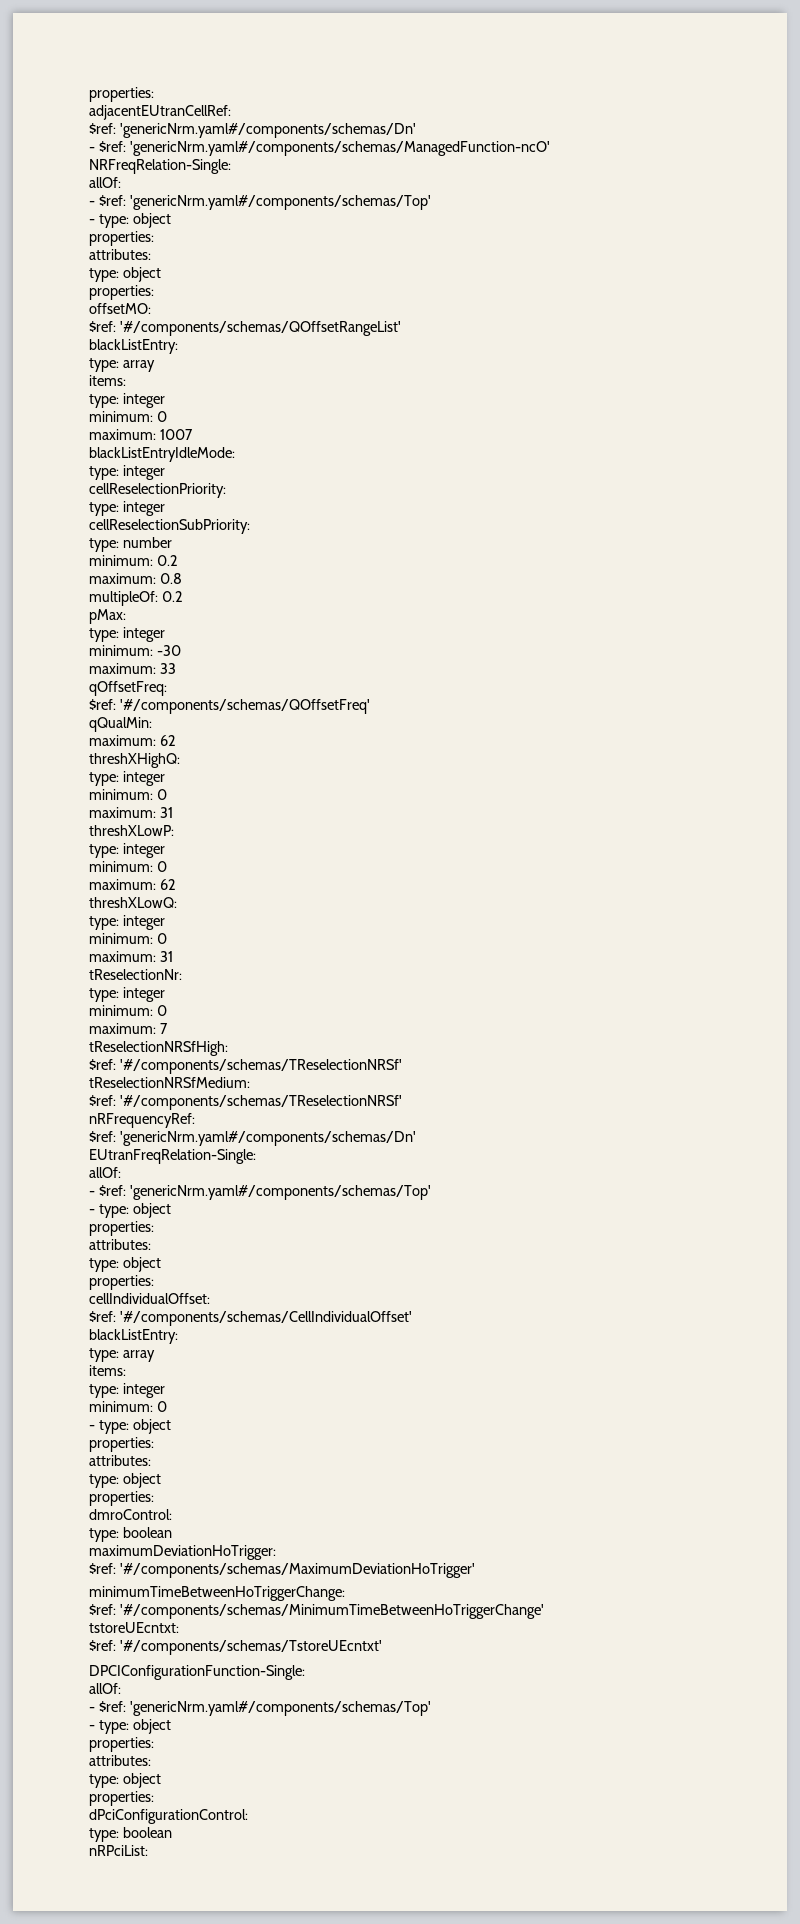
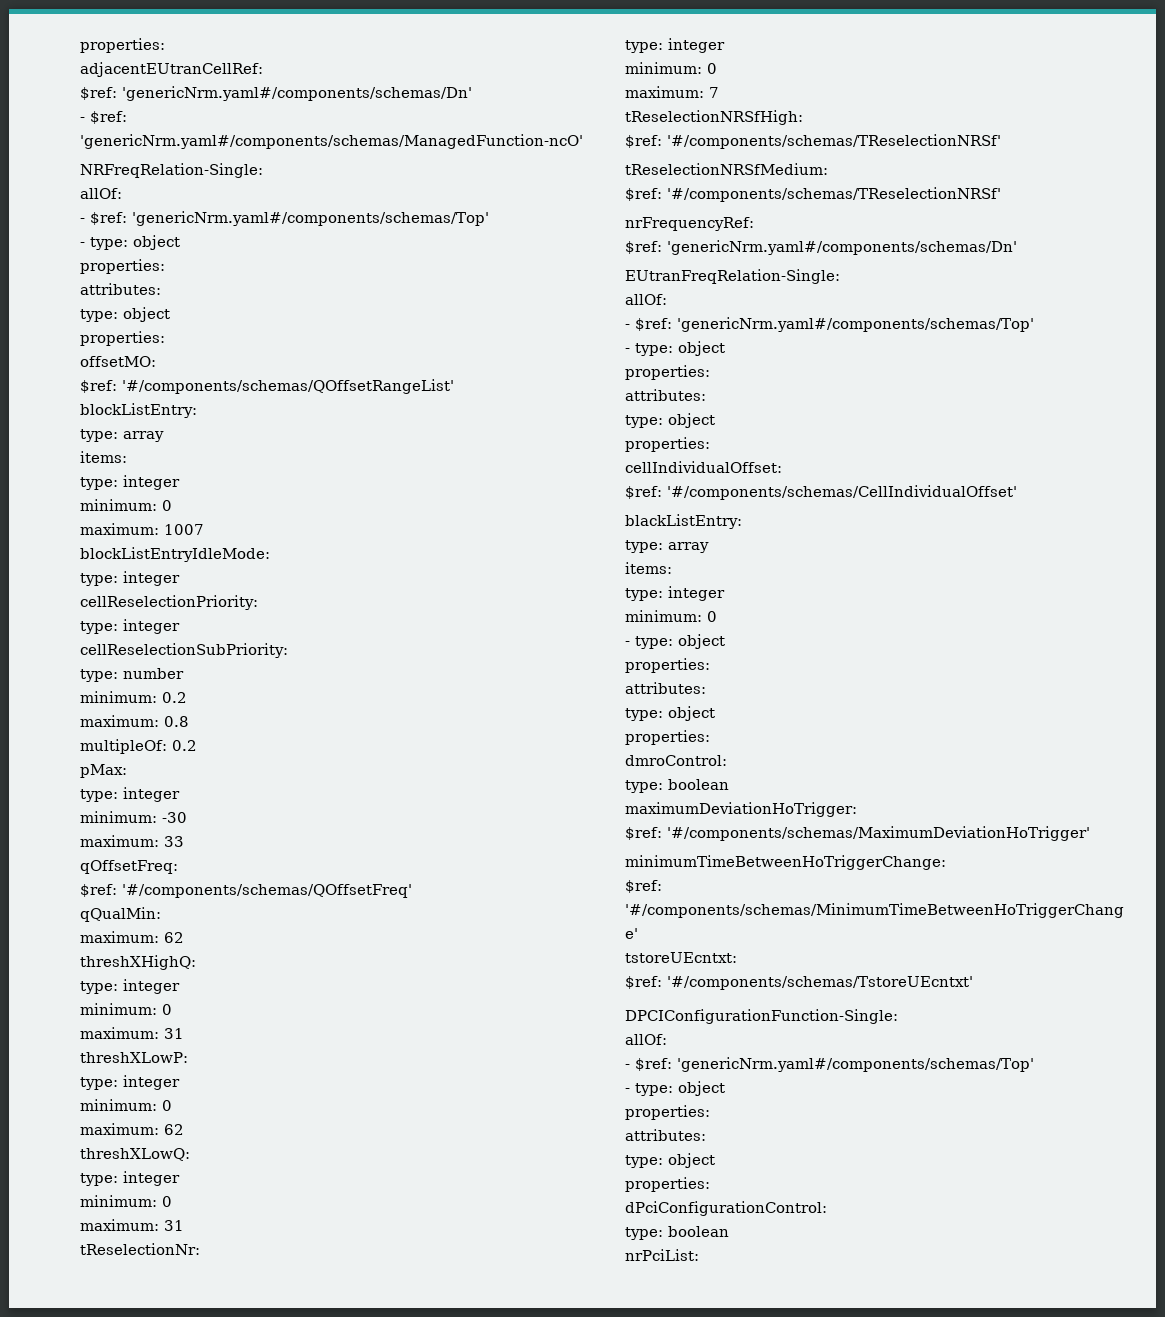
[89,339,178,354] blackListEntry: -> [80,403,197,418] blockListEntry:
[89,447,235,462] blackListEntryIdleMode: -> [80,547,270,562] blockListEntryIdleMode:
[89,1113,195,1128] nRFrequencyRef: -> [625,217,754,231] nrFrequencyRef:
[89,1845,148,1856] nRPciList: -> [625,1249,699,1261] nrPciList:

